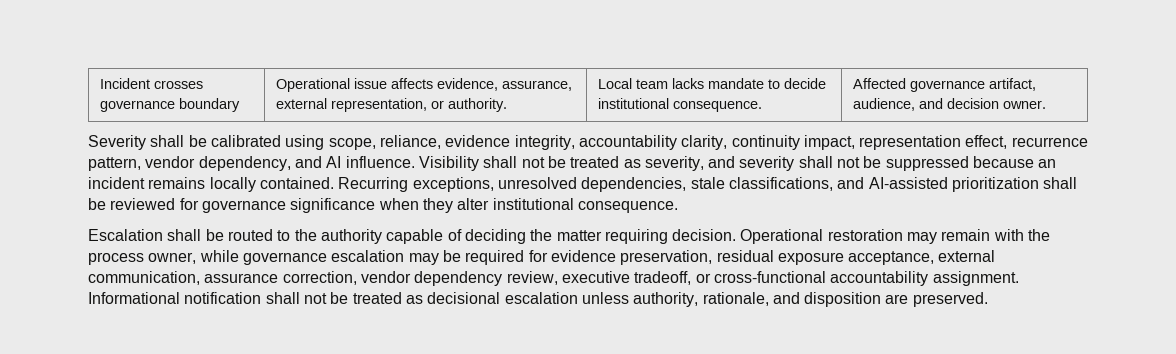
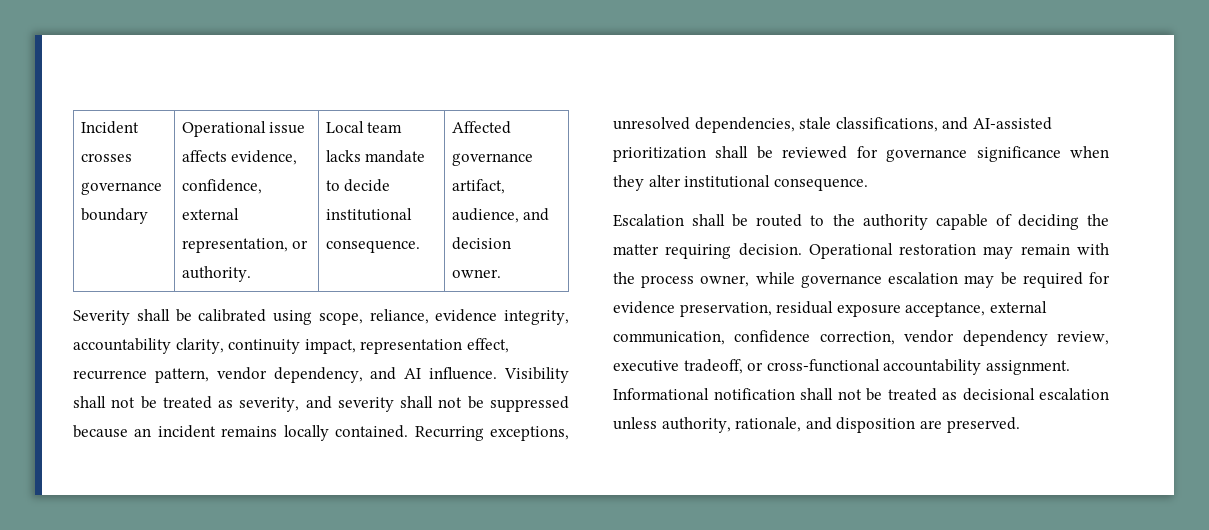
[502,80,573,91] assurance, -> [181,179,262,194] confidence,
[204,273,279,283] assurance -> [734,330,811,343] confidence

